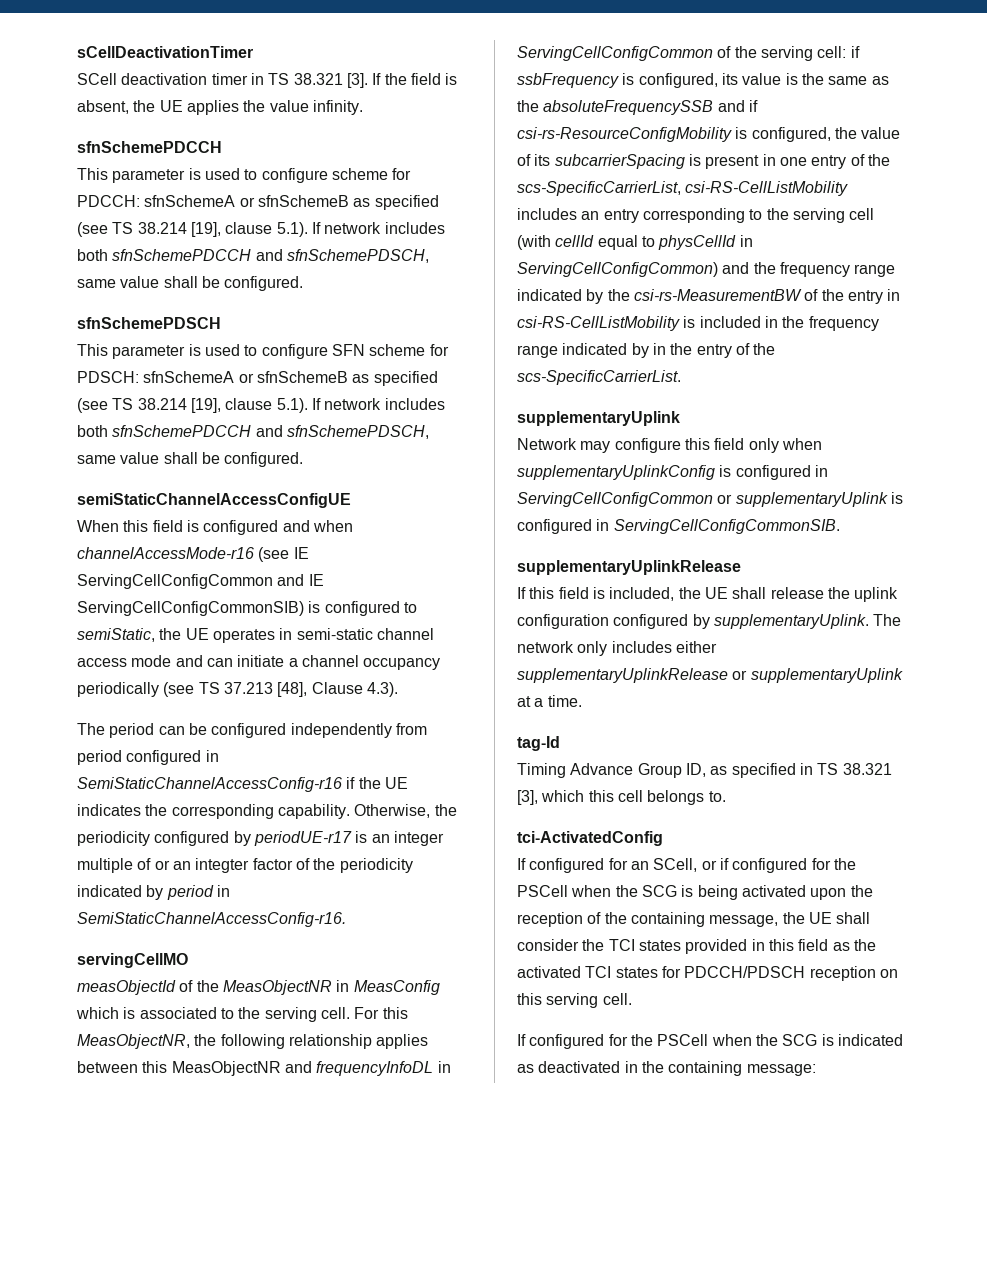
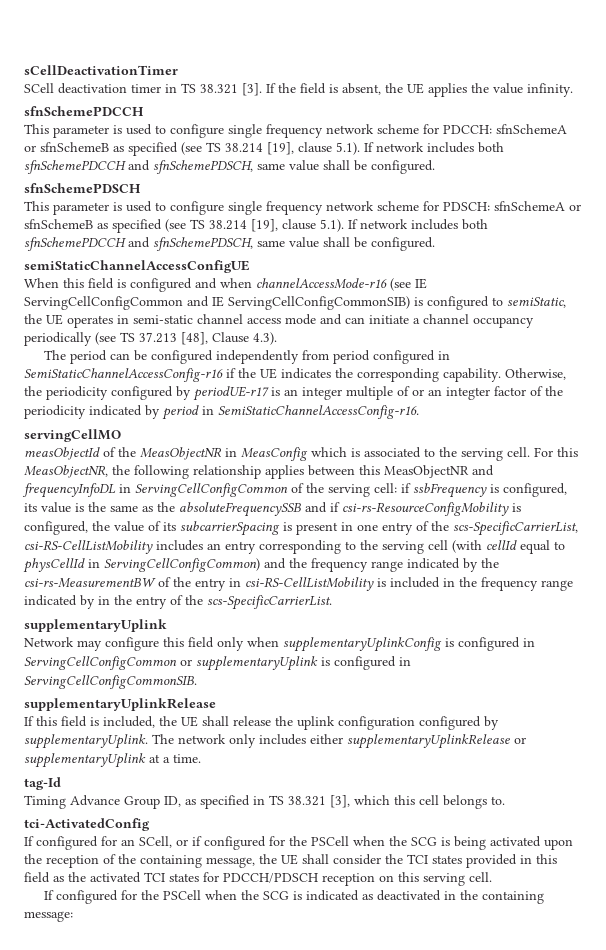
(328, 175) none -> [228,124,374,138] single frequency network
[331,344,365,356] SFN -> [228,201,374,215] single frequency network

